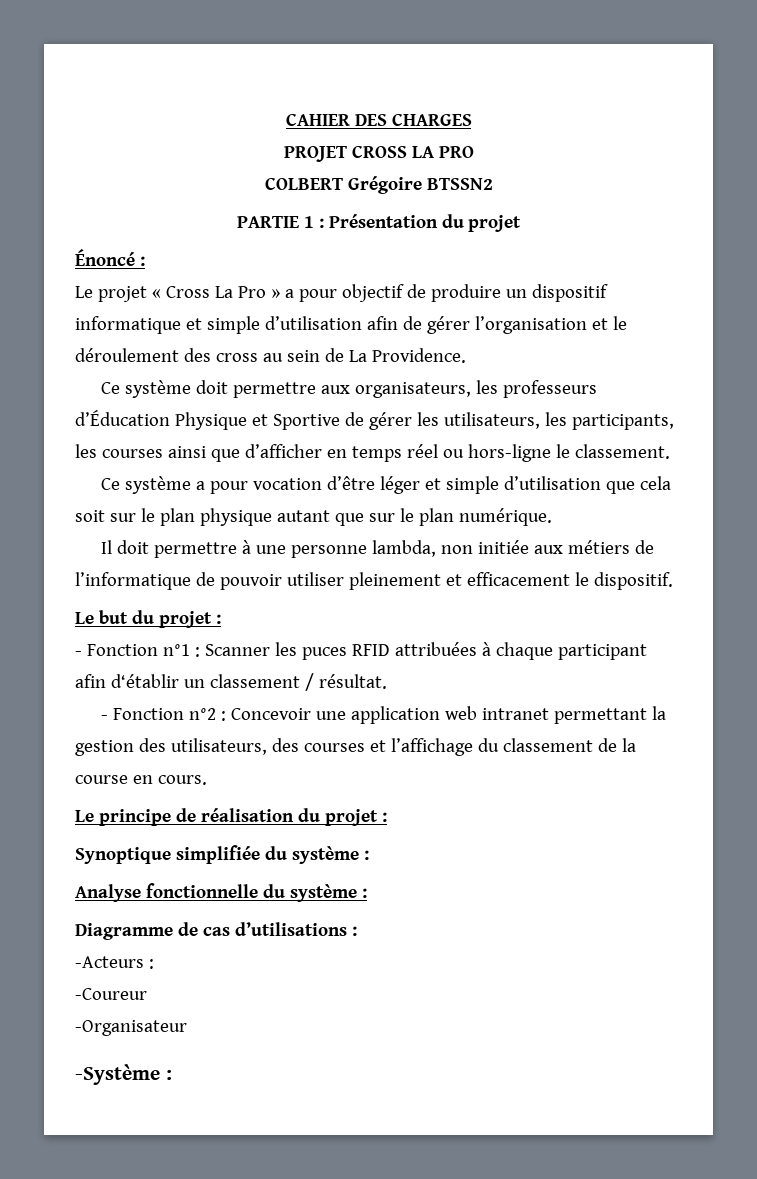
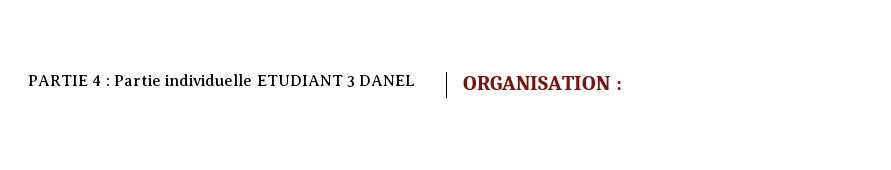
[285,113,472,126] [283,145,474,162] [264,176,493,194] [236,214,522,232] [75,249,145,266] [75,284,608,302] [75,316,627,334] [75,348,466,363] [101,380,598,398] [75,410,674,430] [75,444,670,462] [101,476,672,494] [75,508,552,526] [101,540,655,558] [75,572,673,590] [75,610,221,628] [75,642,647,660] [75,673,387,691] [101,706,667,724] [75,738,636,756] [75,775,207,785] [75,808,387,826] [75,845,369,864] [75,883,367,902] [75,922,357,940] [75,956,154,969] [75,988,147,1000] [75,1020,187,1036] [75,1064,160,1085] CAHIER DES CHARGES // PROJET CROSS LA PRO // COLBERT Grégoire BTSSN2 // PARTIE 1 : Présentation du projet // Énoncé : // Le projet « Cross La Pro » a pour objectif de produire un dispositif informatique et simple d’utilisation afin de gérer l’organisation et le déroulement des cross au sein de La Providence. // Ce système doit permettre aux organisateurs, les professeurs d’Éducation Physique et Sportive de gérer les utilisateurs, les participants, les courses ainsi que d’afficher en temps réel ou hors-ligne le classement. // Ce système a pour vocation d’être léger et simple d’utilisation que cela soit sur le plan physique autant que sur le plan numérique. // Il doit permettre à une personne lambda, non initiée aux métiers de l’informatique de pouvoir utiliser pleinement et efficacement le dispositif. // Le but du projet : // - Fonction n°1 : Scanner les puces RFID attribuées à chaque participant afin d‘établir un classement / résultat. // - Fonction n°2 : Concevoir une application web intranet permettant la gestion des utilisateurs, des courses et l’affichage du classement de la course en cours. // Le principe de réalisation du projet : // Synoptique simplifiée du système : // Analyse fonctionnelle du système : // Diagramme de cas d’utilisations : // -Acteurs : // -Coureur // -Organisateur // -Système -> [28,74,416,87] [463,76,610,90] PARTIE 4 : Partie individuelle ETUDIANT 3 DANEL // ORGANISATION

